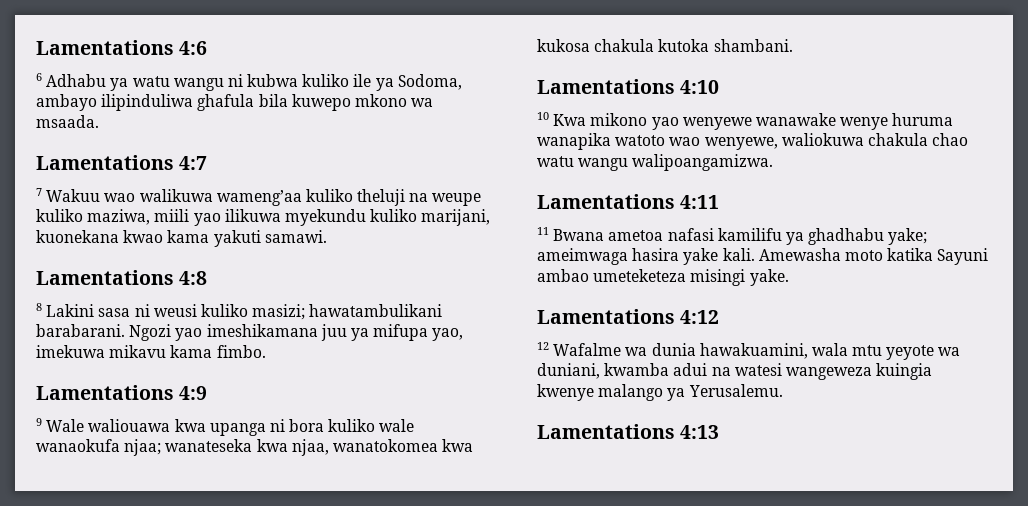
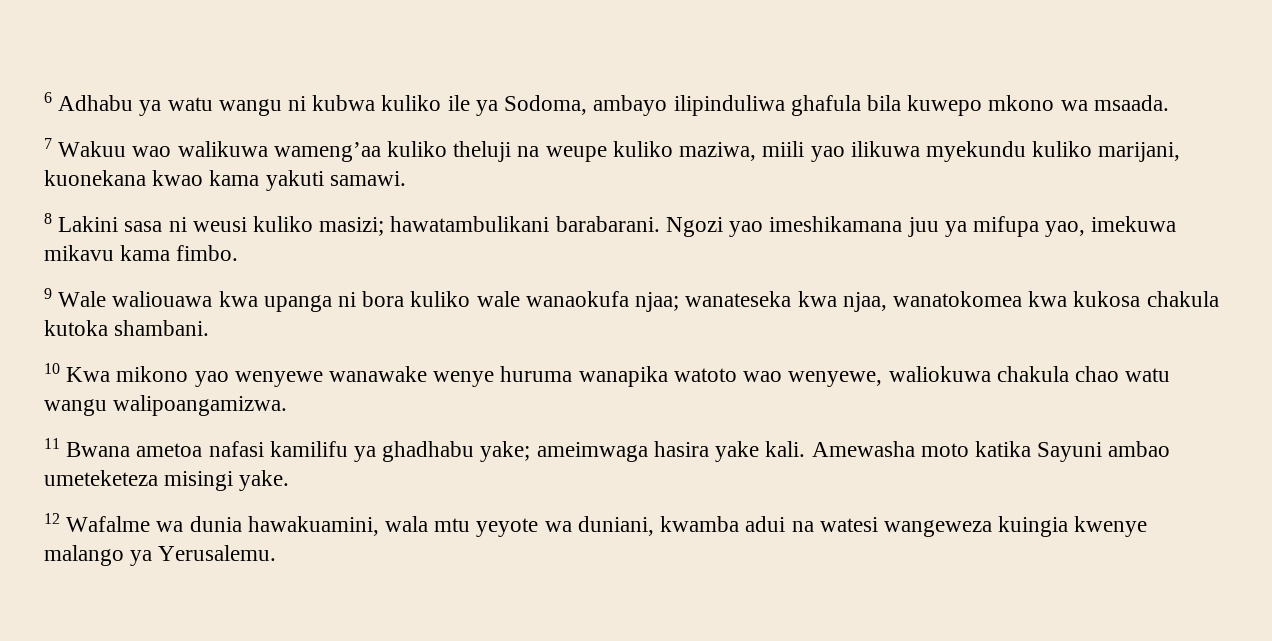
[36,40,208,55] Lamentations 4:6 // -> (44, 97) none
[36,155,208,170] // Lamentations 4:7 -> (1169, 103) none
[36,270,208,285] // Lamentations 4:8 -> (406, 178) none
[36,385,208,400] // Lamentations 4:9 -> (239, 253) none
[537,79,720,94] // Lamentations 4:10 -> (210, 328) none
[537,194,720,209] // Lamentations 4:11 -> (288, 405) none
[537,309,720,324] // Lamentations 4:12 -> (290, 480) none
[537,424,720,439] // Lamentations 4:13 -> (277, 553) none

